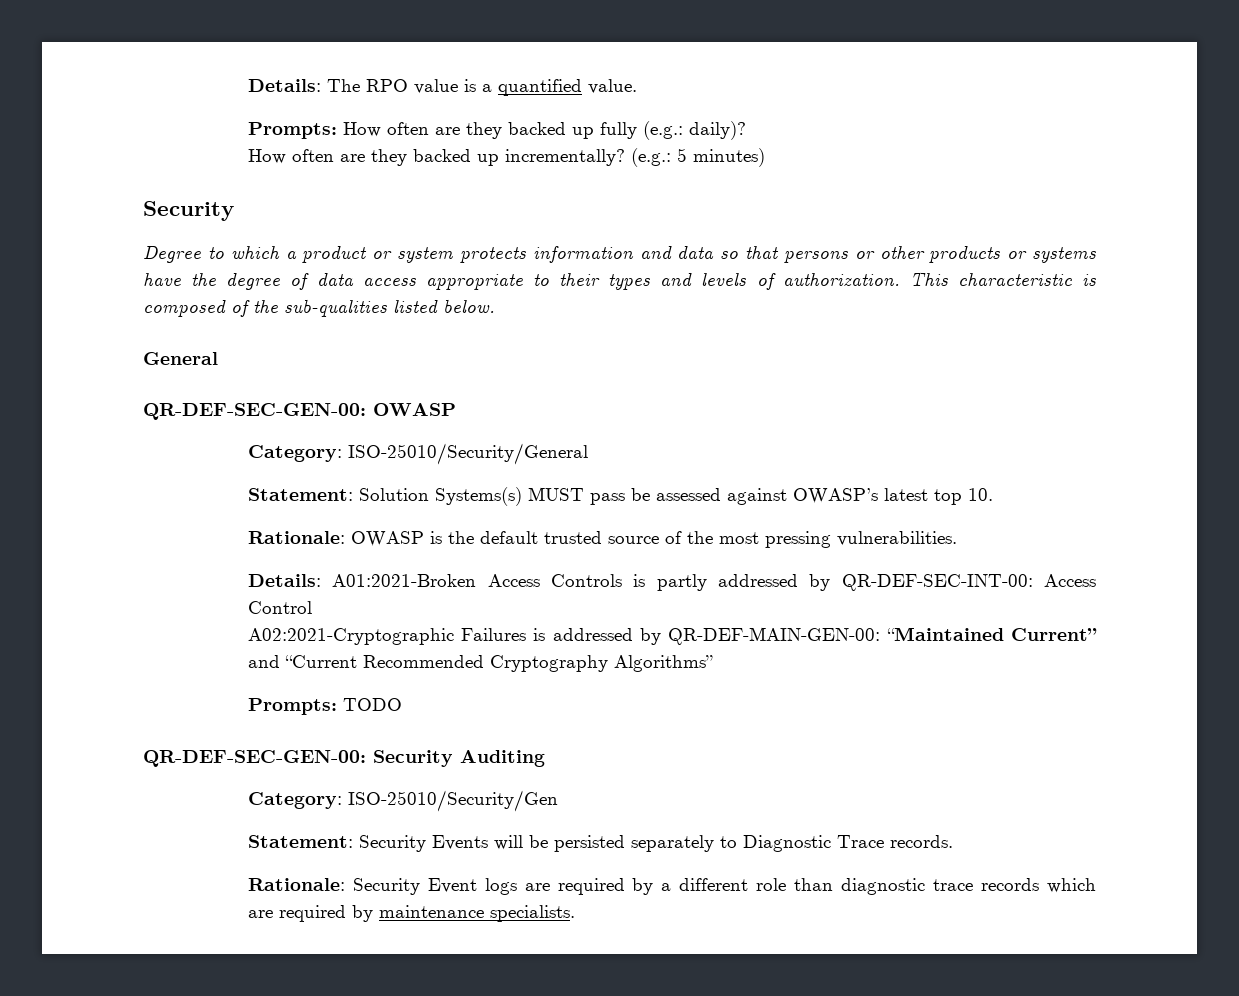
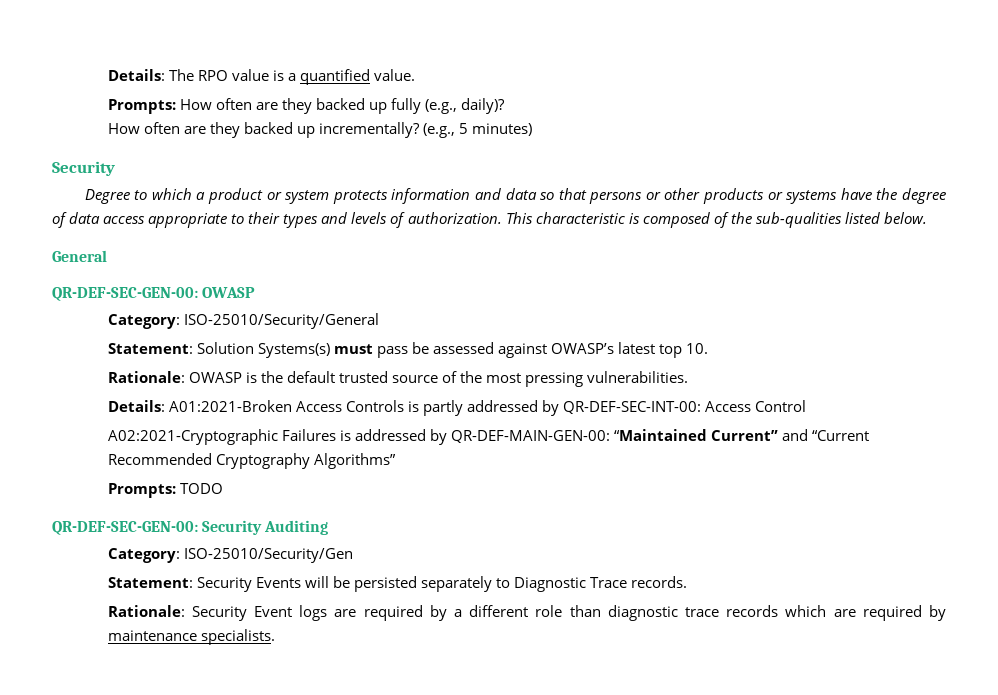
[642,121,683,140] (e.g.: -> [425,99,458,114] (e.g.,
[630,148,671,167] (e.g.: -> [422,123,455,138] (e.g.,
[527,487,584,501] MUST -> [333,344,373,354] must

